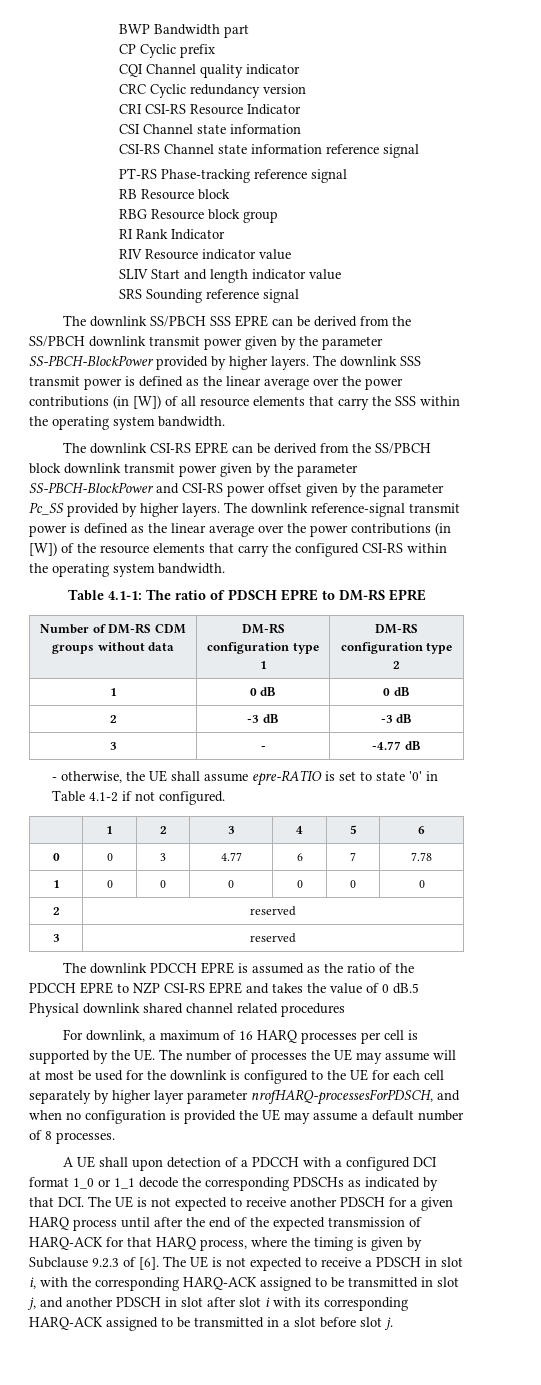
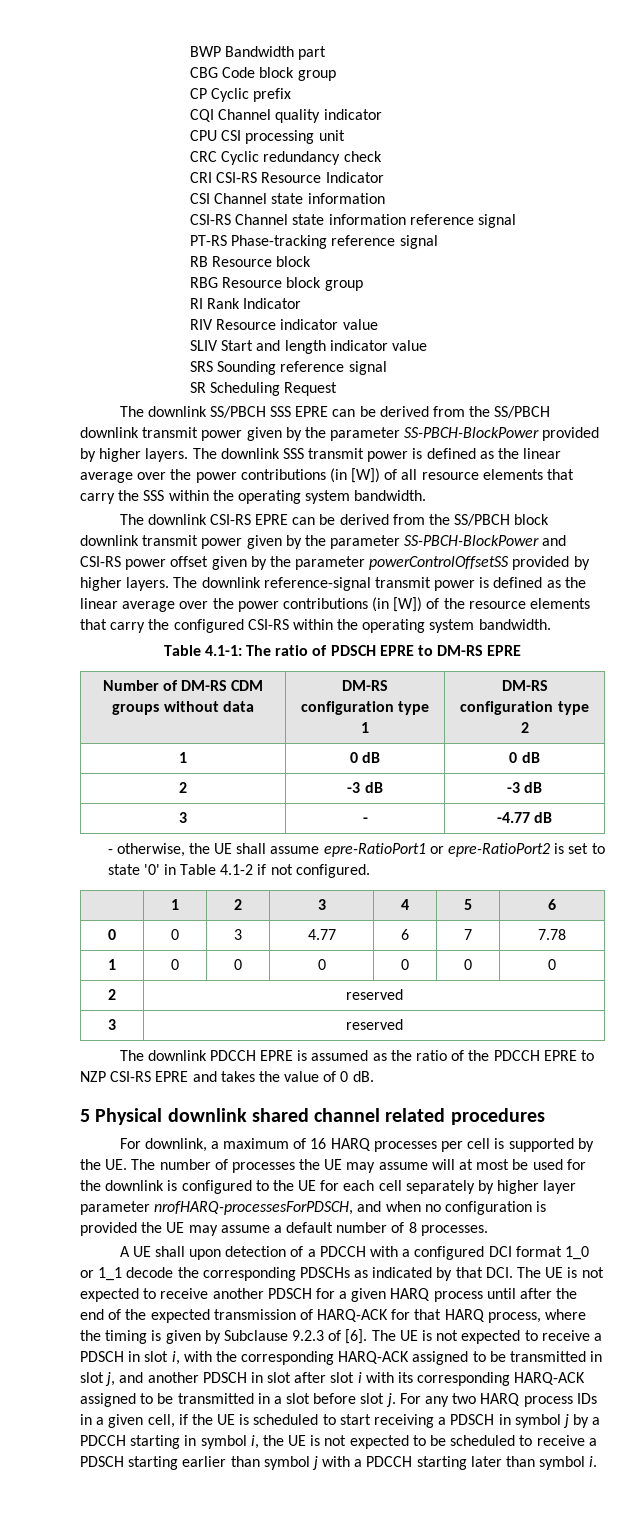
(250, 31) none -> [190,67,336,81] // CBG Code block group
(301, 69) none -> [190,130,345,144] // CPU CSI processing unit
[263,84,307,94] version -> [343,151,382,162] check
(300, 296) none -> [190,382,338,396] // SR Scheduling Request
[29,502,64,515] Pc_SS -> [369,556,510,570] powerControlOffsetSS
[251,770,322,786] epre-RATIO -> [323,843,550,857] epre-RatioPort1 or epre-RatioPort2
[393,983,419,994] dB.5 -> [352,1071,374,1082] [80,1109,90,1122] dB. // 5
(393, 1323) none -> [399,1393,597,1407] [80,1414,601,1428] [80,1435,597,1449] [80,1456,598,1470] For any two HARQ process IDs in a given cell, if the UE is scheduled to start receiving a PDSCH in symbol j by a PDCCH starting in symbol i, the UE is not expected to be scheduled to receive a PDSCH starting earlier than symbol j with a PDCCH starting later than symbol i.

